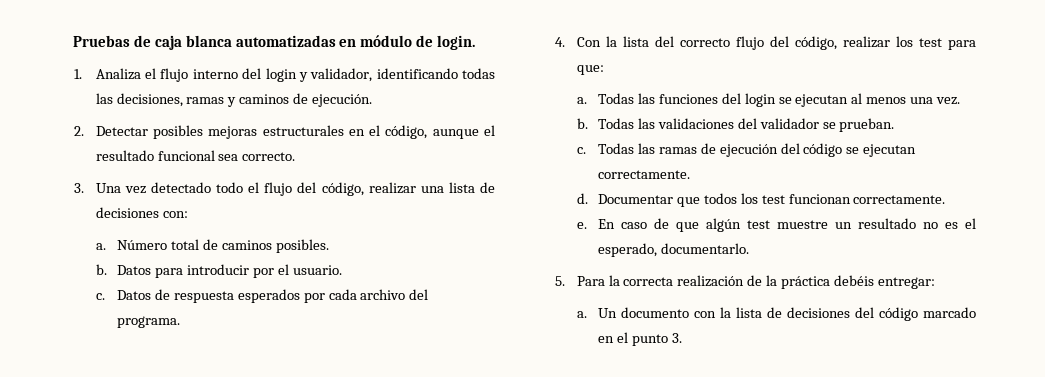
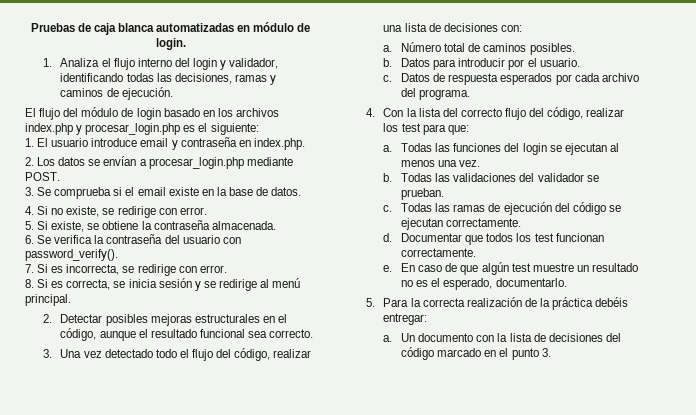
(373, 100) none -> [25,107,279,120] [25,123,259,135] [25,137,305,150] [25,156,293,169] [25,172,60,181] [25,187,302,199] [25,206,207,218] [25,220,276,232] [25,234,241,244] [25,249,118,261] [25,264,227,276] [25,278,301,291] [25,294,71,306] // El flujo del módulo de login basado en los archivos index.php y procesar_login.php es el siguiente: // 1. El usuario introduce email y contraseña en index.php. // 2. Los datos se envían a procesar_login.php mediante POST. // 3. Se comprueba si el email existe en la base de datos. // 4. Si no existe, se redirige con error. // 5. Si existe, se obtiene la contraseña almacenada. // 6. Se verifica la contraseña del usuario con password_verify(). // 7. Si es incorrecta, se redirige con error. // 8. Si es correcta, se inicia sesión y se redirige al menú principal.

